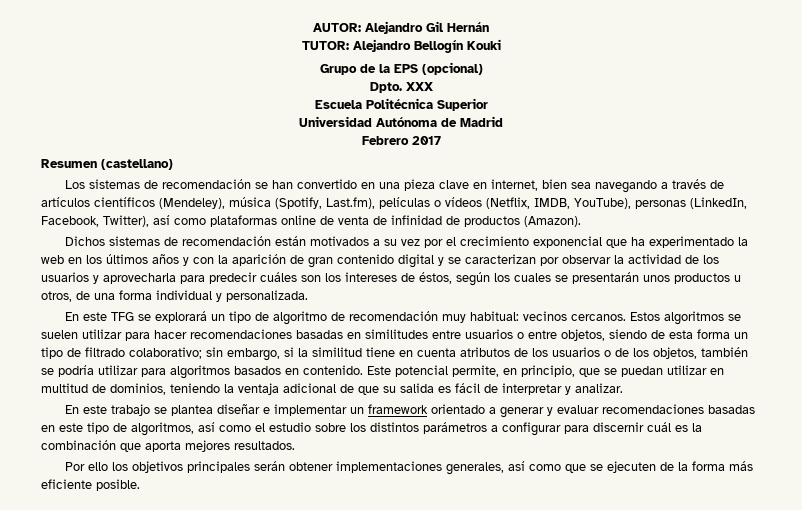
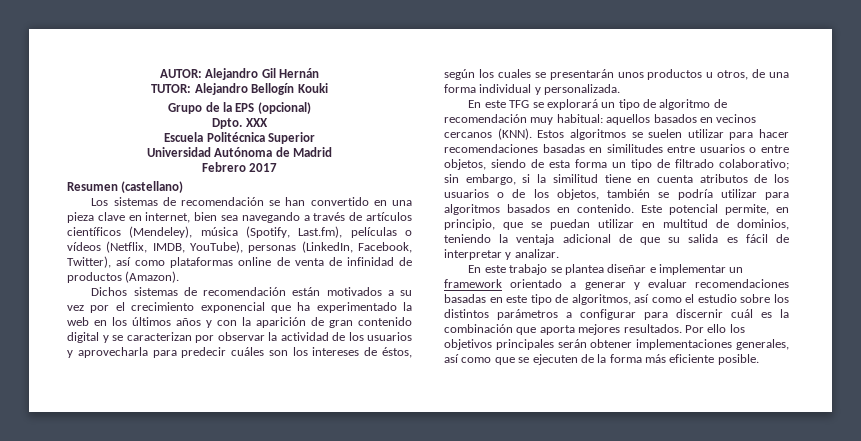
[522,311,626,321] vecinos cercanos. -> [606,114,757,125] [444,128,532,140] aquellos basados en vecinos cercanos (KNN).
(295, 445) // -> (682, 328) none

